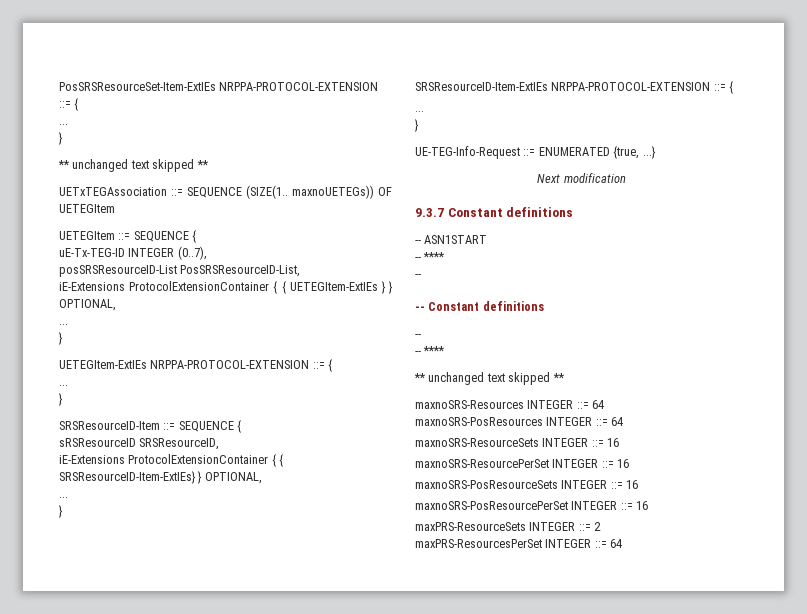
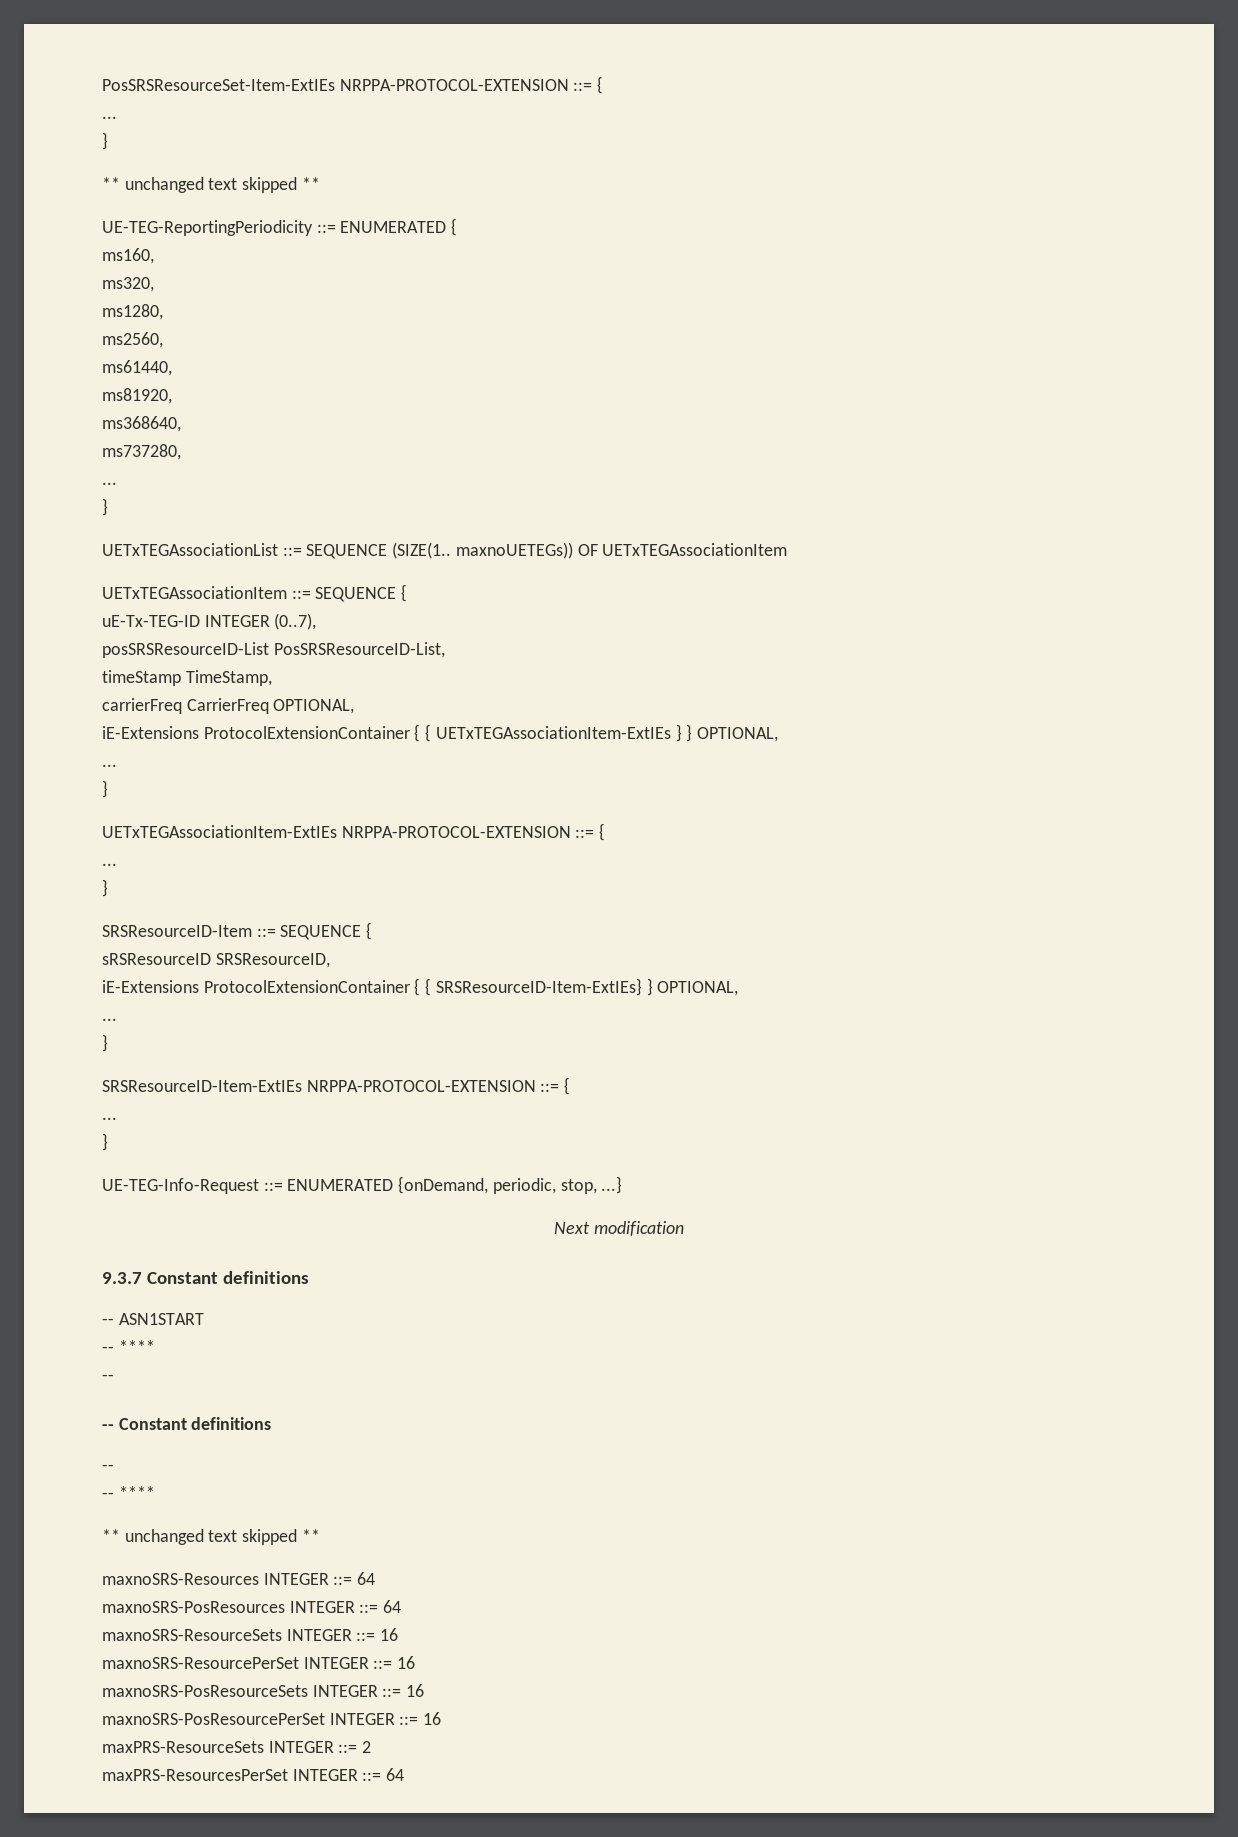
[59,187,167,196] UETxTEGAssociation -> [102,218,458,236] [102,248,154,264] [102,277,154,292] [102,304,163,320] [102,332,163,348] [102,360,172,376] [102,388,172,404] [102,416,181,432] [102,444,181,460] [102,482,117,485] [102,498,108,516] [102,543,278,556] UE-TEG-ReportingPeriodicity ::= ENUMERATED { // ms160, // ms320, // ms1280, // ms2560, // ms61440, // ms81920, // ms368640, // ms737280, // ... // } // UETxTEGAssociationList
[59,204,115,213] [59,231,115,240] UETEGItem // UETEGItem -> [602,543,788,556] [102,586,287,599] UETxTEGAssociationItem // UETxTEGAssociationItem
[59,281,378,294] // iE-Extensions ProtocolExtensionContainer { { UETEGItem-ExtIEs -> [102,670,272,686] [102,698,355,714] [102,724,671,742] // timeStamp TimeStamp, // carrierFreq CarrierFreq OPTIONAL, // iE-Extensions ProtocolExtensionContainer { { UETxTEGAssociationItem-ExtIEs
[59,360,147,369] UETEGItem-ExtIEs -> [102,825,337,838] UETxTEGAssociationItem-ExtIEs
[613,146,640,159] {true, -> [398,1176,597,1194] {onDemand, periodic, stop,

